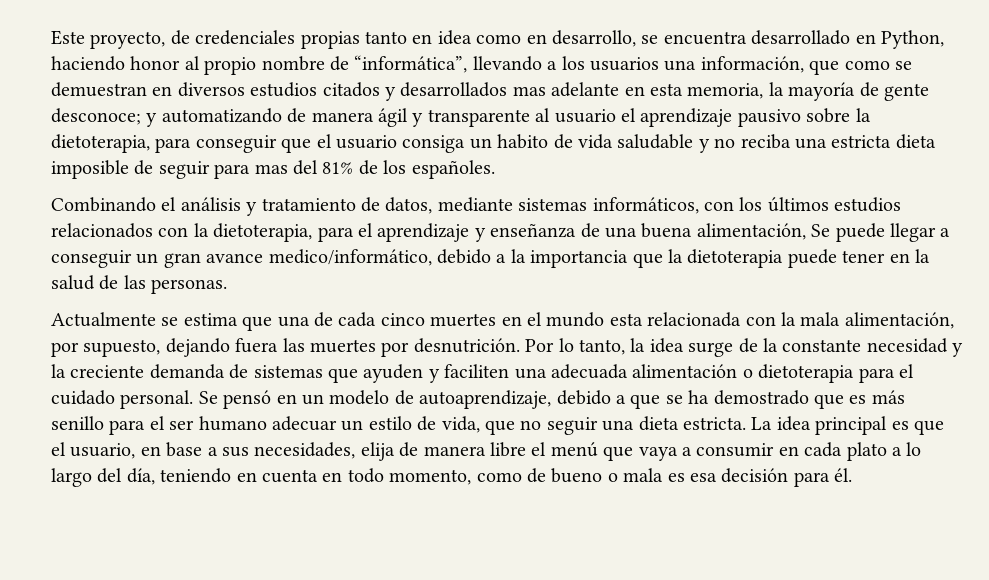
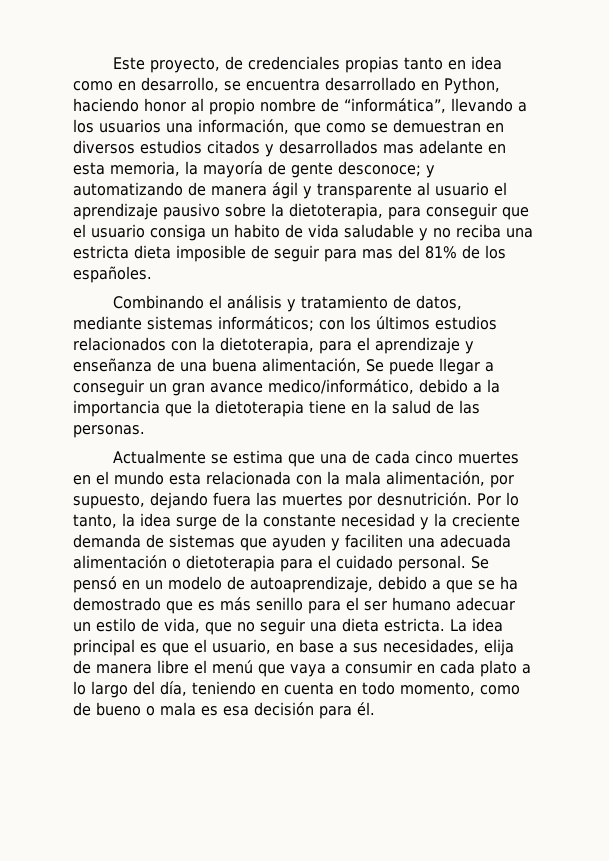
[592,197,699,214] informáticos, -> [218,316,314,331] informáticos;
[787,249,886,268] puede tener -> [309,400,346,414] tiene

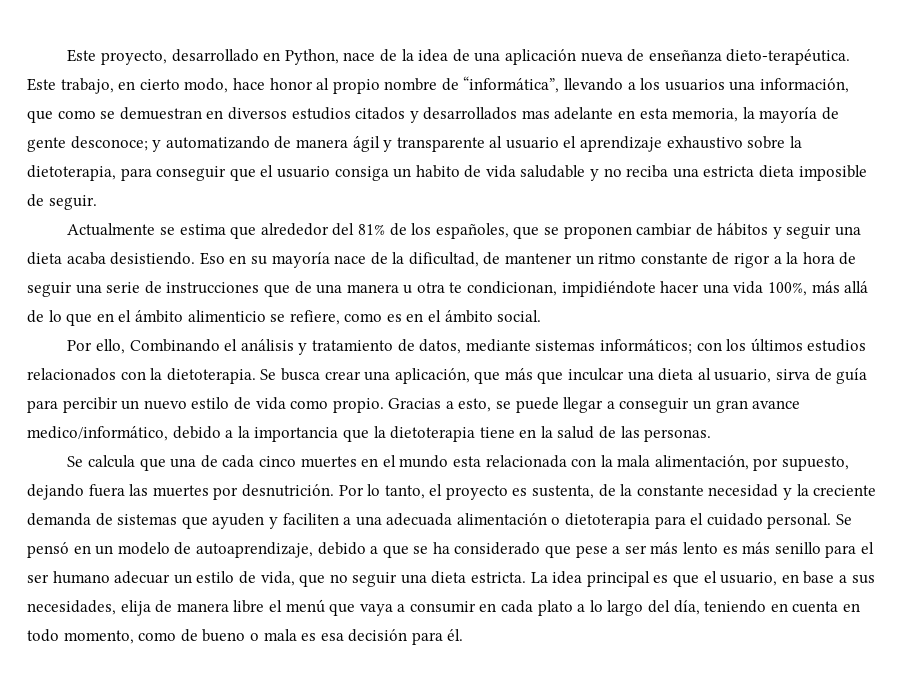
[225,56,503,73] [73,77,500,94] [73,98,139,112] de credenciales propias tanto en idea como en desarrollo, se encuentra desarrollado en Python, haciendo -> [171,49,851,65] [27,78,265,94] desarrollado en Python, nace de la idea de una aplicación nueva de enseñanza dieto-terapéutica. Este trabajo, en cierto modo, hace
[163,203,220,220] pausivo -> [666,136,743,149] exhaustivo
[274,245,506,262] [73,266,152,283] seguir para mas del 81% de los españoles. // -> [48,195,97,210] [67,223,862,239] [27,252,857,268] [27,281,869,297] [27,310,542,326] [67,339,126,354] seguir. // Actualmente se estima que alrededor del 81% de los españoles, que se proponen cambiar de hábitos y seguir una dieta acaba desistiendo. Eso en su mayoría nace de la dificultad, de mantener un ritmo constante de rigor a la hora de seguir una serie de instrucciones que de una manera u otra te condicionan, impidiéndote hacer una vida 100%, más allá de lo que en el ámbito alimenticio se refiere, como es en el ámbito social. // Por ello,
[220,337,474,354] [73,358,384,373] dietoterapia, para el aprendizaje y enseñanza de una buena alimentación, Se -> [166,368,868,384] [27,397,512,413] dietoterapia. Se busca crear una aplicación, que más que inculcar una dieta al usuario, sirva de guía para percibir un nuevo estilo de vida como propio. Gracias a esto, se
[113,450,284,464] Actualmente se estima -> [67,455,136,468] Se calcula
[122,513,217,530] la idea surge -> [429,484,595,500] el proyecto es sustenta,
(403, 541) none -> [343,517,352,525] a
[73,597,193,614] demostrado que -> [454,542,719,558] considerado que pese a ser más lento

